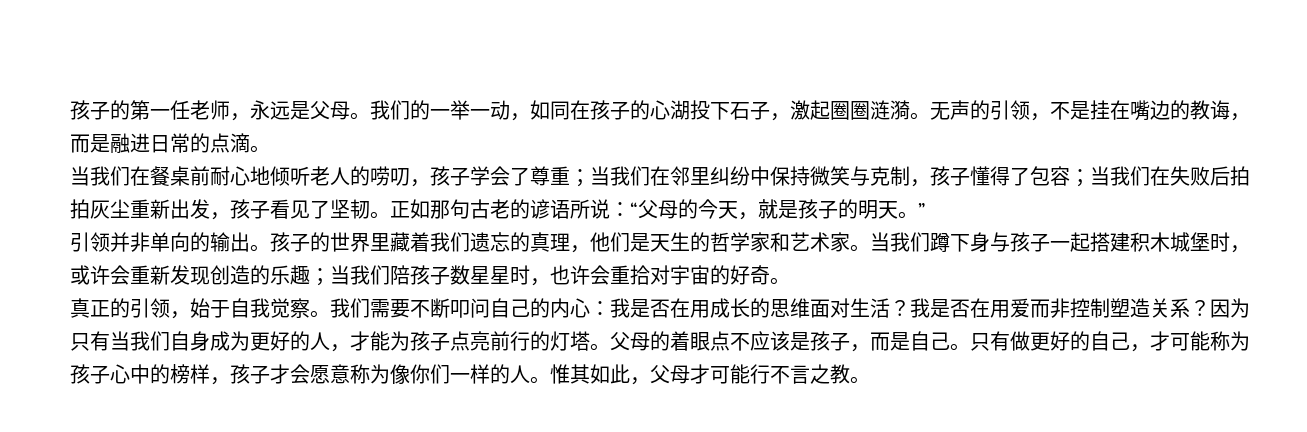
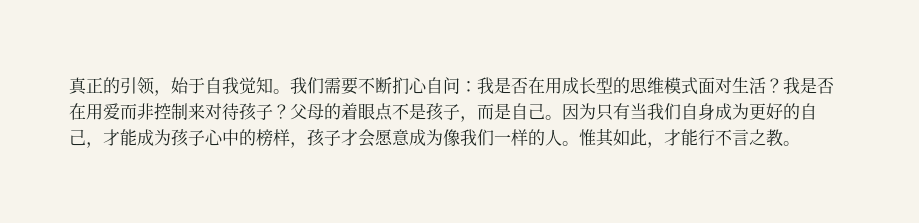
[70,100,1250,121] [70,133,270,153] [70,166,1250,187] [70,199,926,220] [70,232,1250,253] [70,265,790,286] 孩子的第一任老师，永远是父母。我们的一举一动，如同在孩子的心湖投下石子，激起圈圈涟漪。无声的引领，不是挂在嘴边的教诲，而是融进日常的点滴。 // 当我们在餐桌前耐心地倾听老人的唠叨，孩子学会了尊重；当我们在邻里纠纷中保持微笑与克制，孩子懂得了包容；当我们在失败后拍拍灰尘重新出发，孩子看见了坚韧。正如那句古老的谚语所说：“父母的今天，就是孩子的明天。” // 引领并非单向的输出。孩子的世界里藏着我们遗忘的真理，他们是天生的哲学家和艺术家。当我们蹲下身与孩子一起搭建积木城堡时，或许会重新发现创造的乐趣；当我们陪孩子数星星时，也许会重拾对宇宙的好奇。 // -> (69, 86) none
[290,298,310,319] 察 -> [256,77,273,94] 知
[450,298,590,318] 叩问自己的内心 -> [392,77,460,94] 扪心自问
[750,298,810,318] 的思维 -> [596,77,698,95] 型的思维模式
[1110,298,1210,318] 塑造关系？ -> [188,103,562,122] 来对待孩子？父母的着眼点不是孩子，而是自己。
[310,331,1090,352] 人，才能为孩子点亮前行的灯塔。父母的着眼点不应该是孩子，而是自己。只有做更好的 -> (800, 111) none
[1170,331,1230,351] 可能称 -> [120,129,154,146] 能成
[350,364,430,384] 称为像你 -> [409,129,477,147] 成为像我
[650,364,730,384] 父母才可 -> [664,129,681,146] 才

